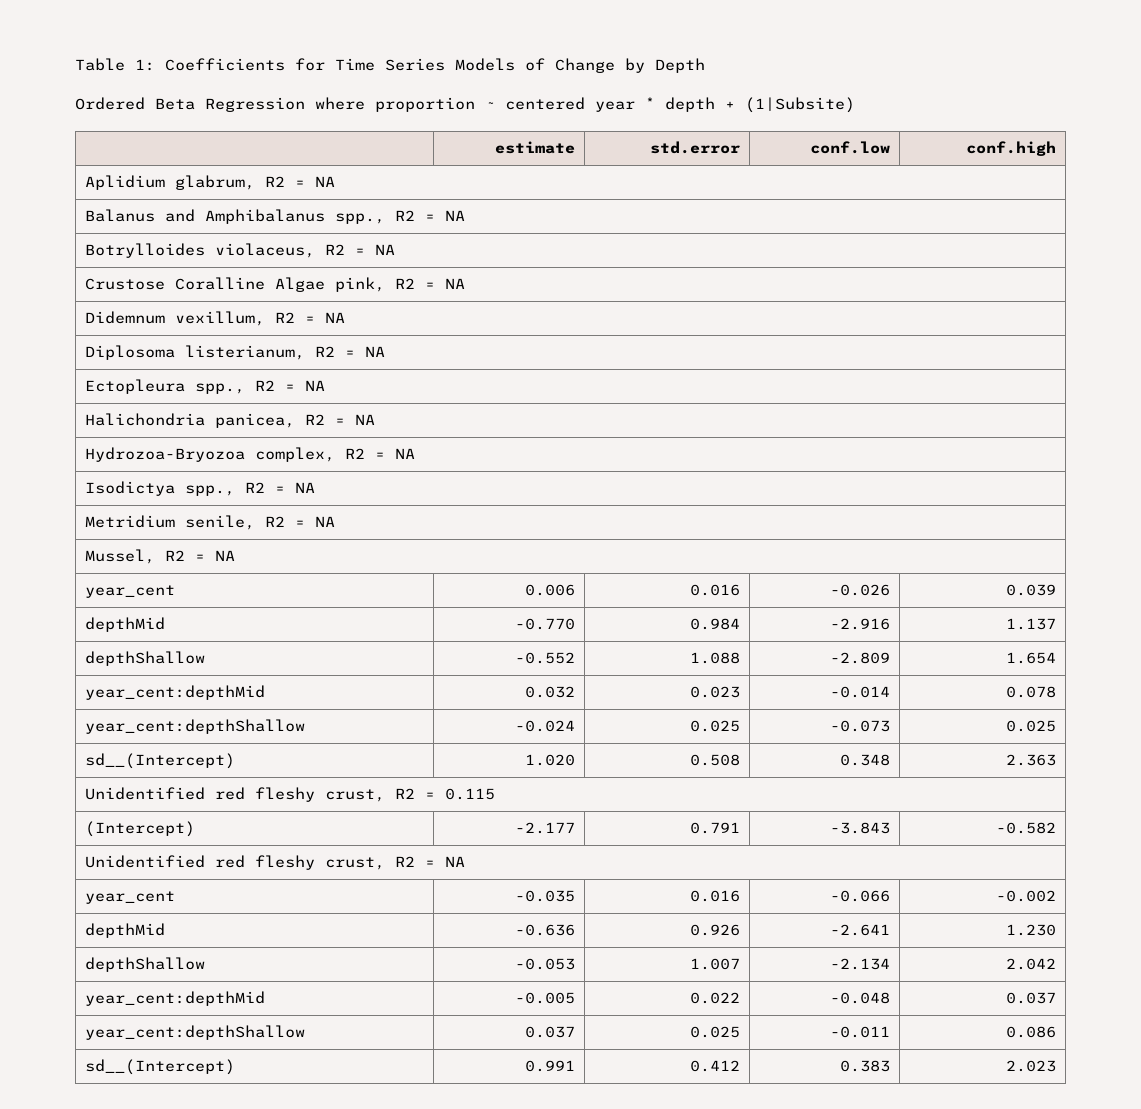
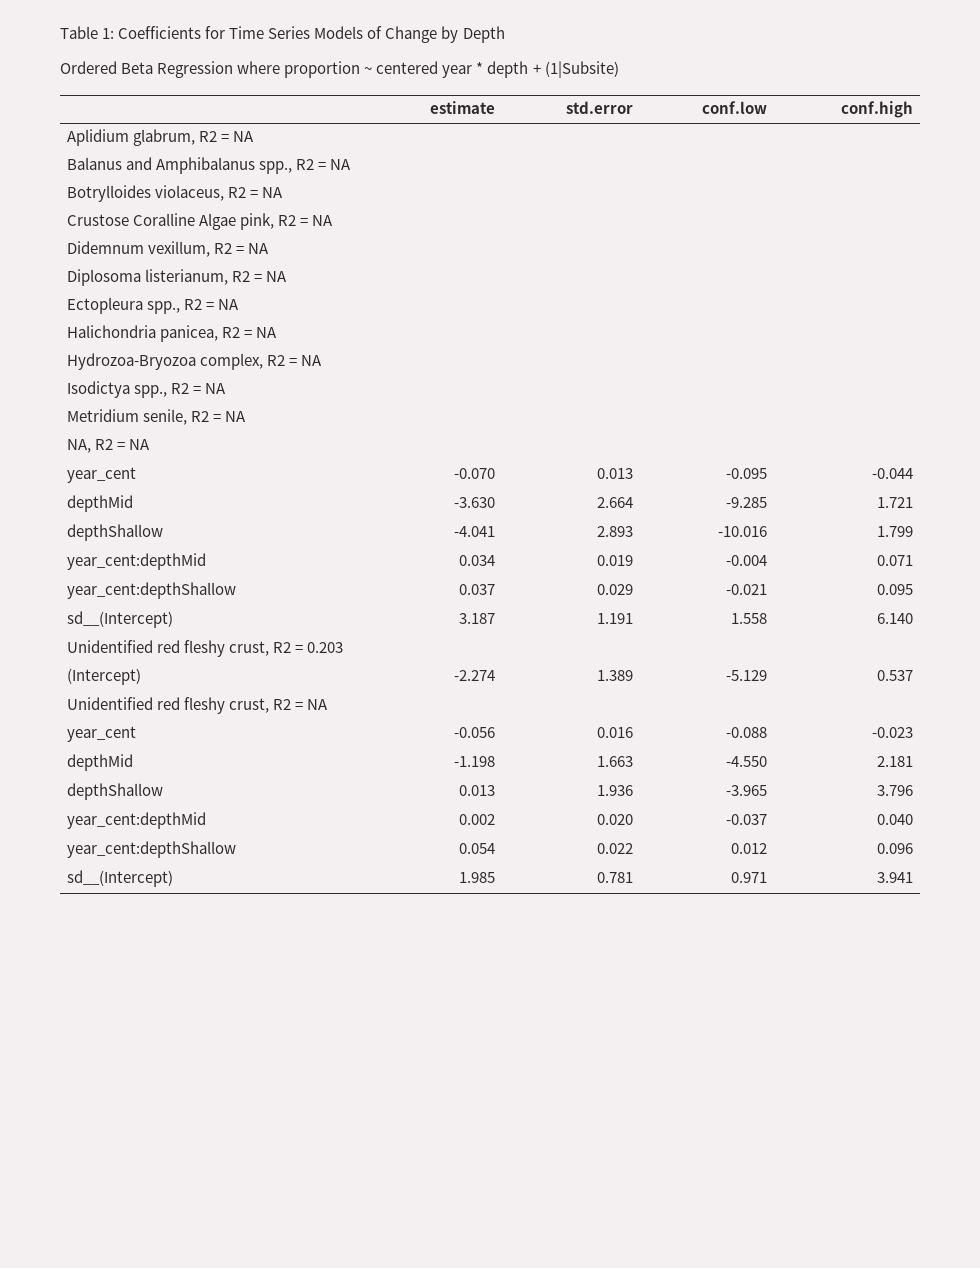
[85,549,236,564] [85,585,176,598] [524,584,575,596] [689,584,740,596] [829,584,890,596] [1005,584,1056,596] [85,617,166,632] [514,618,575,630] [689,618,740,630] [829,618,890,630] [1005,618,1056,630] [85,651,206,666] [514,652,575,664] [689,652,740,664] [829,652,890,664] [1005,652,1056,664] [85,685,266,700] [524,686,575,698] [689,686,740,698] [829,686,890,698] [1005,686,1056,698] [85,719,306,734] [514,720,575,732] [689,720,740,732] [829,720,890,732] [1005,720,1056,732] [85,753,236,769] [524,754,575,766] [689,754,740,766] [839,754,890,766] [1005,754,1056,766] [85,787,496,802] Mussel, R2 = NA // year_cent | 0.006 | 0.016 | -0.026 | 0.039 // depthMid | -0.770 | 0.984 | -2.916 | 1.137 // depthShallow | -0.552 | 1.088 | -2.809 | 1.654 // year_cent:depthMid | 0.032 | 0.023 | -0.014 | 0.078 // year_cent:depthShallow | -0.024 | 0.025 | -0.073 | 0.025 // sd__(Intercept) | 1.020 | 0.508 | 0.348 | 2.363 // Unidentified red fleshy crust, R2 = 0.115 -> [67,439,151,453] [67,467,137,483] [453,468,495,479] [596,468,633,479] [725,468,767,479] [871,468,913,479] [67,495,134,512] [453,497,495,508] [596,497,633,508] [725,497,767,508] [876,497,913,508] [67,524,164,541] [453,526,495,537] [596,526,633,537] [717,526,767,537] [876,526,913,537] [67,553,207,570] [458,555,495,566] [596,555,633,566] [725,555,767,566] [876,555,913,566] [67,582,237,599] [458,584,495,595] [596,584,633,595] [725,584,767,595] [876,584,913,595] [67,611,174,628] [458,613,495,624] [596,613,633,624] [730,613,767,624] [876,613,913,624] [67,640,344,657] NA, R2 = NA // year_cent | -0.070 | 0.013 | -0.095 | -0.044 // depthMid | -3.630 | 2.664 | -9.285 | 1.721 // depthShallow | -4.041 | 2.893 | -10.016 | 1.799 // year_cent:depthMid | 0.034 | 0.019 | -0.004 | 0.071 // year_cent:depthShallow | 0.037 | 0.029 | -0.021 | 0.095 // sd__(Intercept) | 3.187 | 1.191 | 1.558 | 6.140 // Unidentified red fleshy crust, R2 = 0.203
[514,822,575,834] [689,822,740,834] [829,822,890,834] [995,822,1056,834] -2.177 | 0.791 | -3.843 | -0.582 -> [453,670,495,681] [596,670,633,681] [725,670,767,681] [876,670,913,681] -2.274 | 1.389 | -5.129 | 0.537
[514,890,575,902] [689,890,740,902] [829,890,890,902] [995,890,1056,902] [85,923,166,938] [514,924,575,936] [689,924,740,936] [829,924,890,936] [1005,924,1056,936] [85,957,206,972] [514,958,575,970] [689,958,740,970] [829,958,890,970] [1005,958,1056,970] [85,991,266,1006] [514,992,575,1004] [689,992,740,1004] [829,992,890,1004] [1005,992,1056,1004] [85,1025,306,1040] [524,1026,575,1038] [689,1026,740,1038] [829,1026,890,1038] [1005,1026,1056,1038] [85,1059,236,1075] [524,1060,575,1072] [689,1060,740,1072] [839,1060,890,1072] [1005,1060,1056,1072] -0.035 | 0.016 | -0.066 | -0.002 // depthMid | -0.636 | 0.926 | -2.641 | 1.230 // depthShallow | -0.053 | 1.007 | -2.134 | 2.042 // year_cent:depthMid | -0.005 | 0.022 | -0.048 | 0.037 // year_cent:depthShallow | 0.037 | 0.025 | -0.011 | 0.086 // sd__(Intercept) | 0.991 | 0.412 | 0.383 | 2.023 -> [453,727,495,738] [596,727,633,738] [725,727,767,738] [871,727,913,738] [67,754,134,771] [453,756,495,767] [596,756,633,767] [725,756,767,767] [876,756,913,767] [67,783,164,800] [458,785,495,796] [596,785,633,796] [725,785,767,796] [876,785,913,796] [67,812,207,829] [458,814,495,825] [596,814,633,825] [725,814,767,825] [876,814,913,825] [67,841,237,858] [458,843,495,854] [596,843,633,854] [730,843,767,854] [876,843,913,854] [67,870,174,887] [458,872,495,883] [596,872,633,883] [730,872,767,883] [876,872,913,883] -0.056 | 0.016 | -0.088 | -0.023 // depthMid | -1.198 | 1.663 | -4.550 | 2.181 // depthShallow | 0.013 | 1.936 | -3.965 | 3.796 // year_cent:depthMid | 0.002 | 0.020 | -0.037 | 0.040 // year_cent:depthShallow | 0.054 | 0.022 | 0.012 | 0.096 // sd__(Intercept) | 1.985 | 0.781 | 0.971 | 3.941

